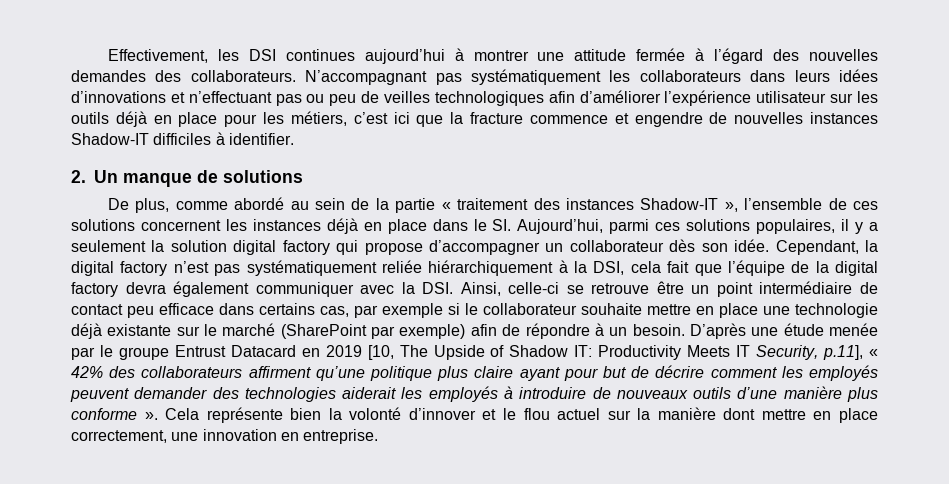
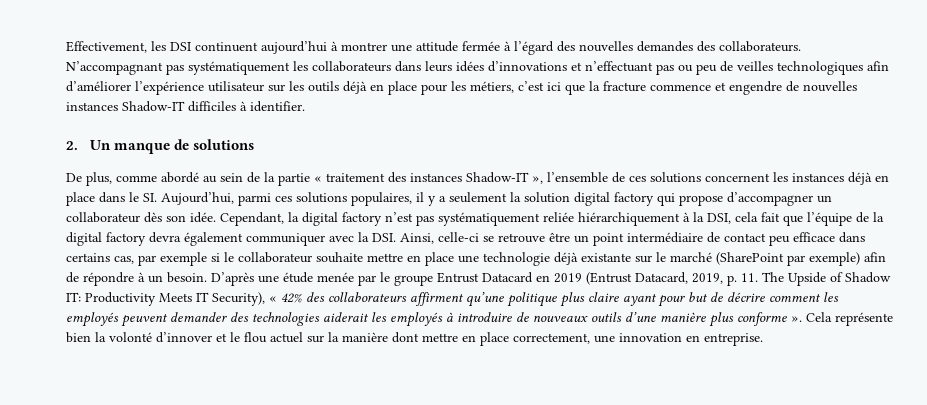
[285,49,355,61] continues -> [195,42,258,52] continuent
[367,345,394,360] [10, -> [586,272,758,286] (Entrust Datacard, 2019, p. 11.
[756,345,864,360] Security, p.11], -> [212,292,265,306] Security),

